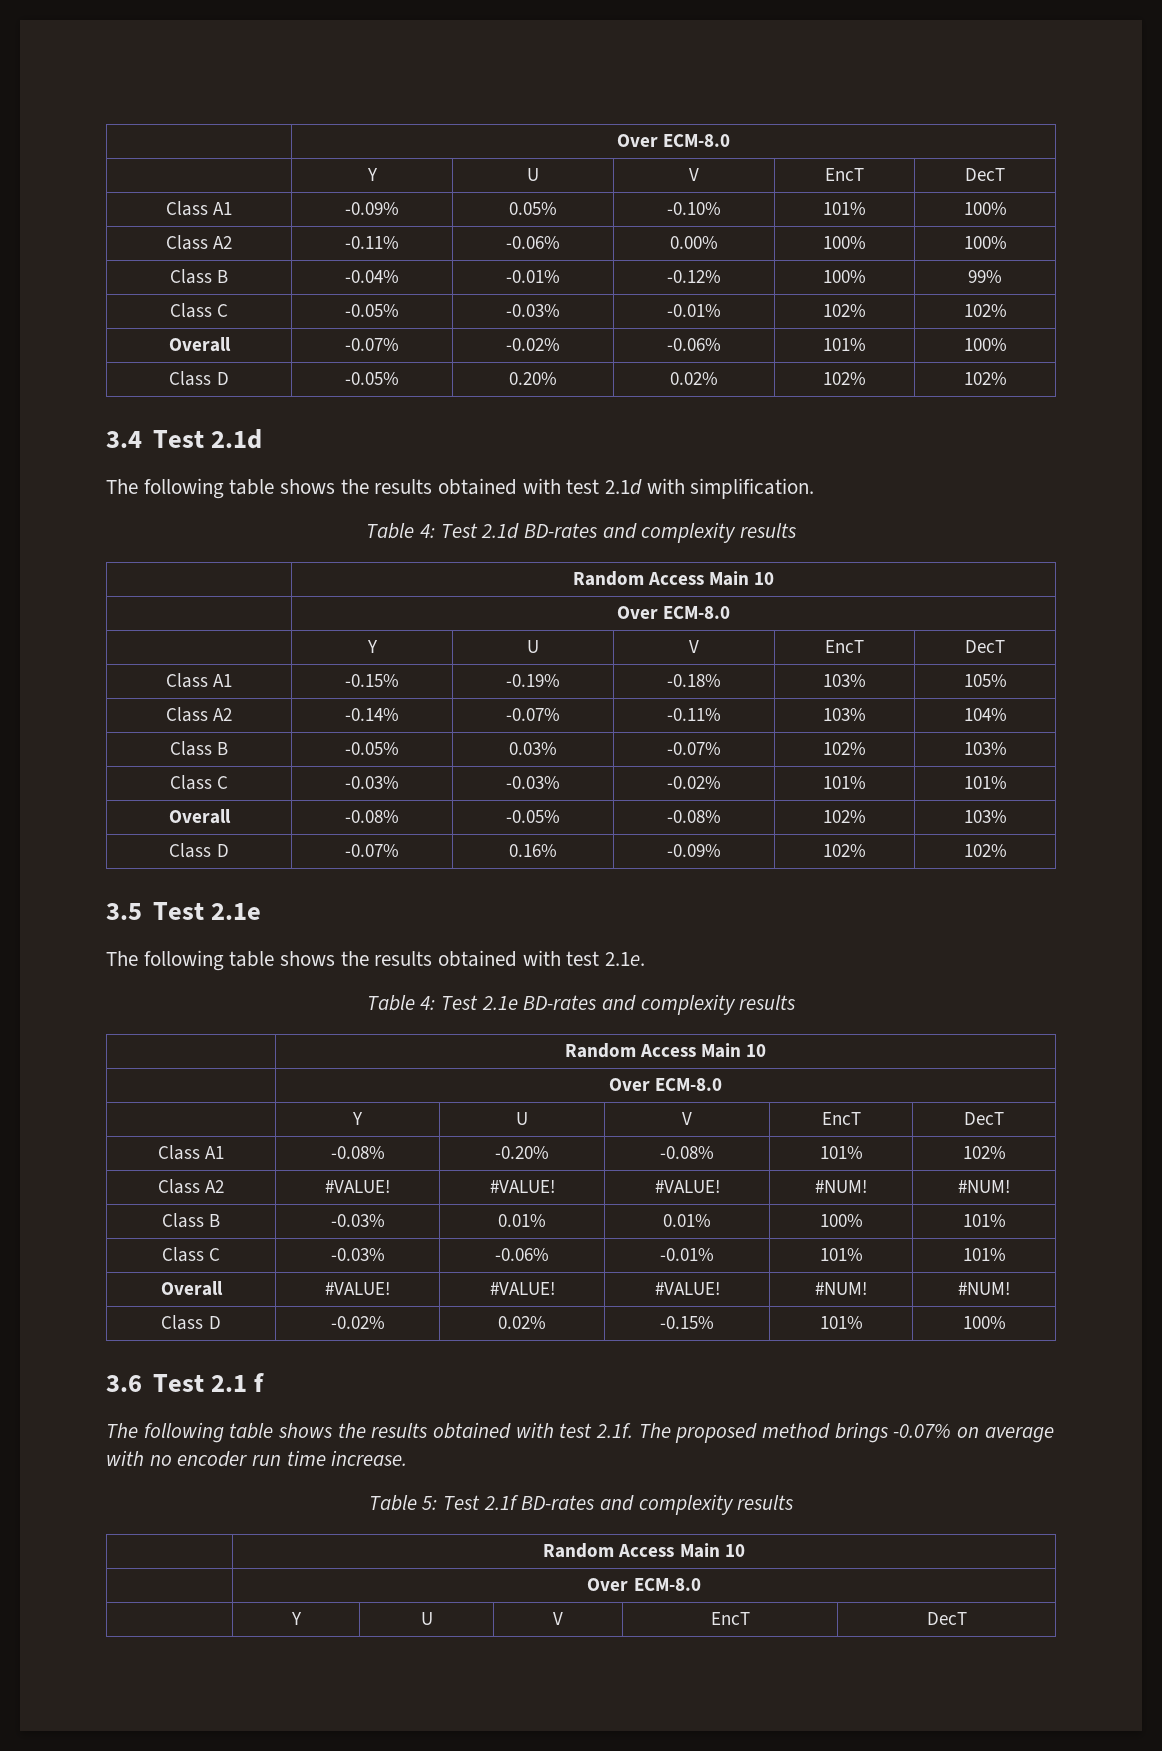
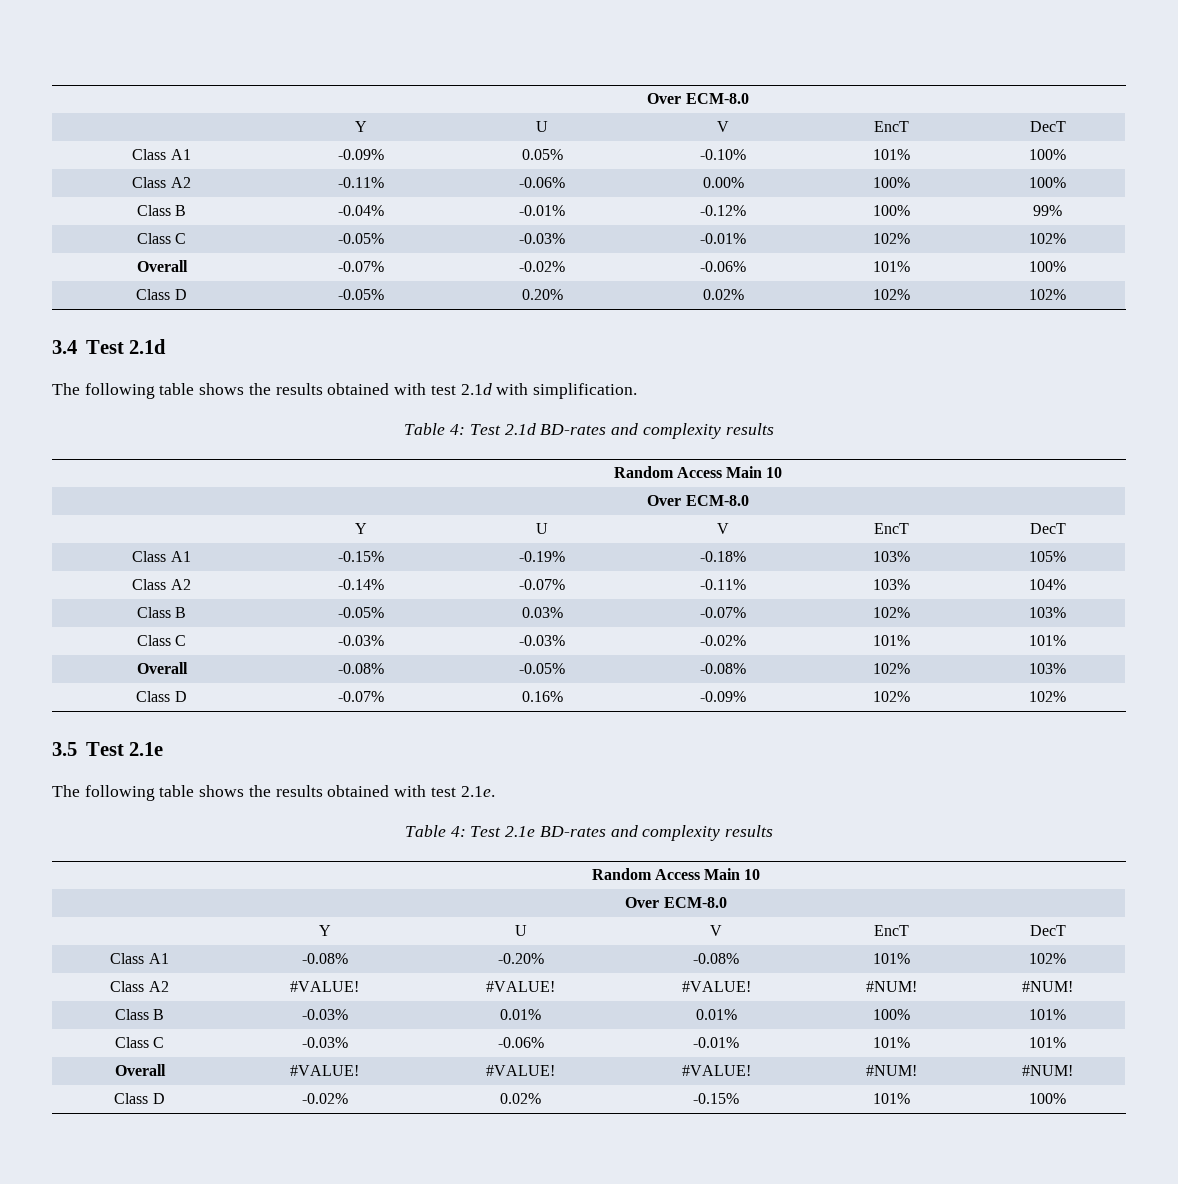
[106,1373,264,1392] [106,1422,1054,1443] [106,1450,408,1467] [368,1494,794,1515] [543,1543,745,1558] [587,1578,701,1591] [290,1612,302,1625] [420,1612,433,1625] [553,1612,563,1625] [710,1612,750,1625] [926,1612,967,1625] // 3.6 Test 2.1 f // The following table shows the results obtained with test 2.1f. The proposed method brings -0.07% on average with no encoder run time increase. // Table 5: Test 2.1f BD-rates and complexity results // | Random Access Main 10 // | Over ECM-8.0 // | Y | U | V | EncT | DecT -> (1066, 1098) none

